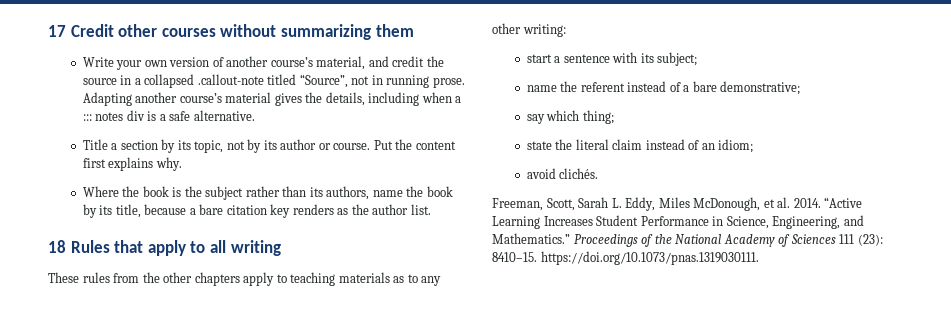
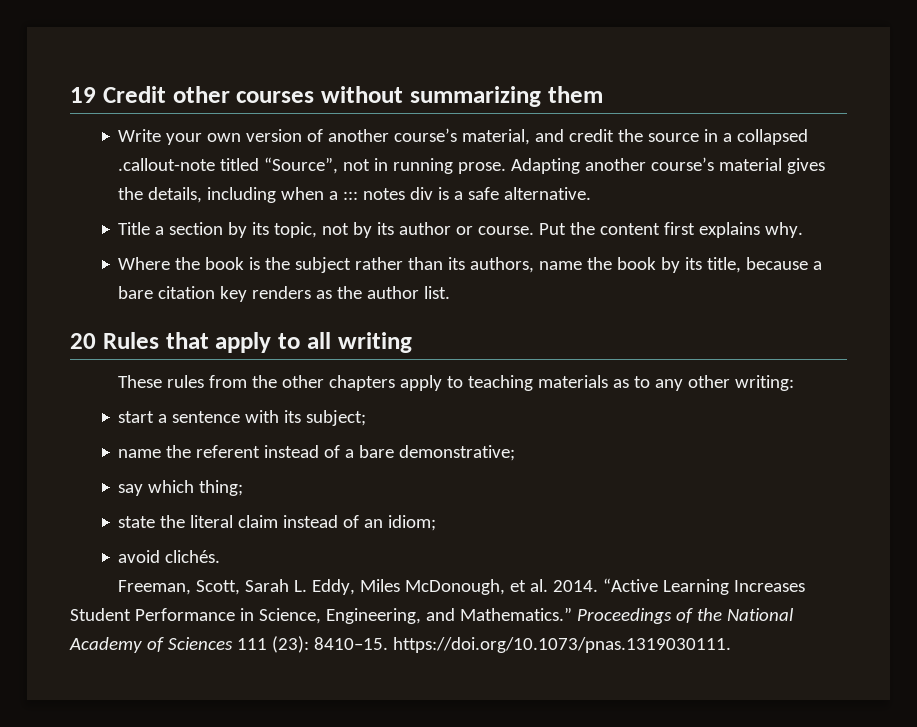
[48,25,66,37] 17 -> [70,87,96,103] 19
[48,240,66,253] 18 -> [70,333,96,349] 20

